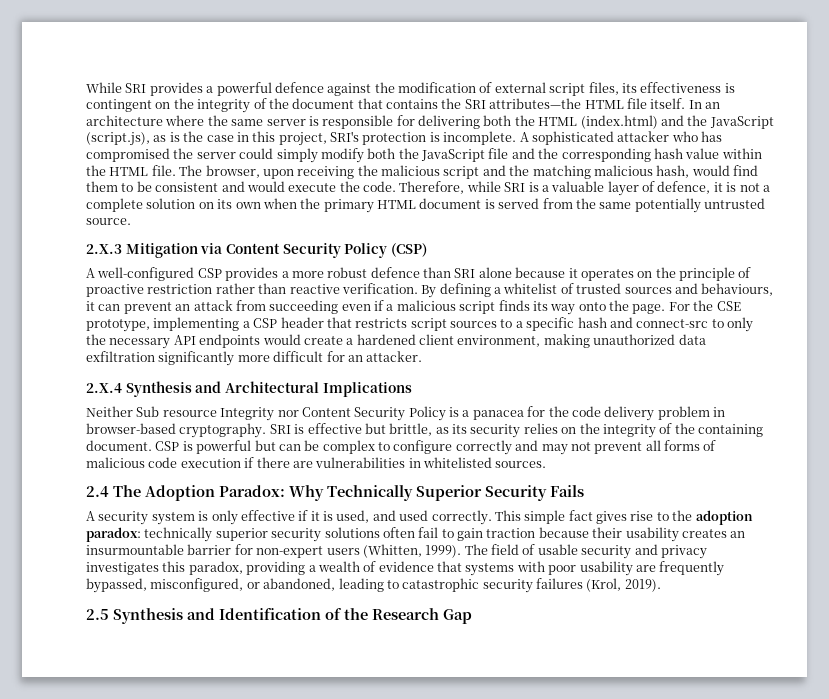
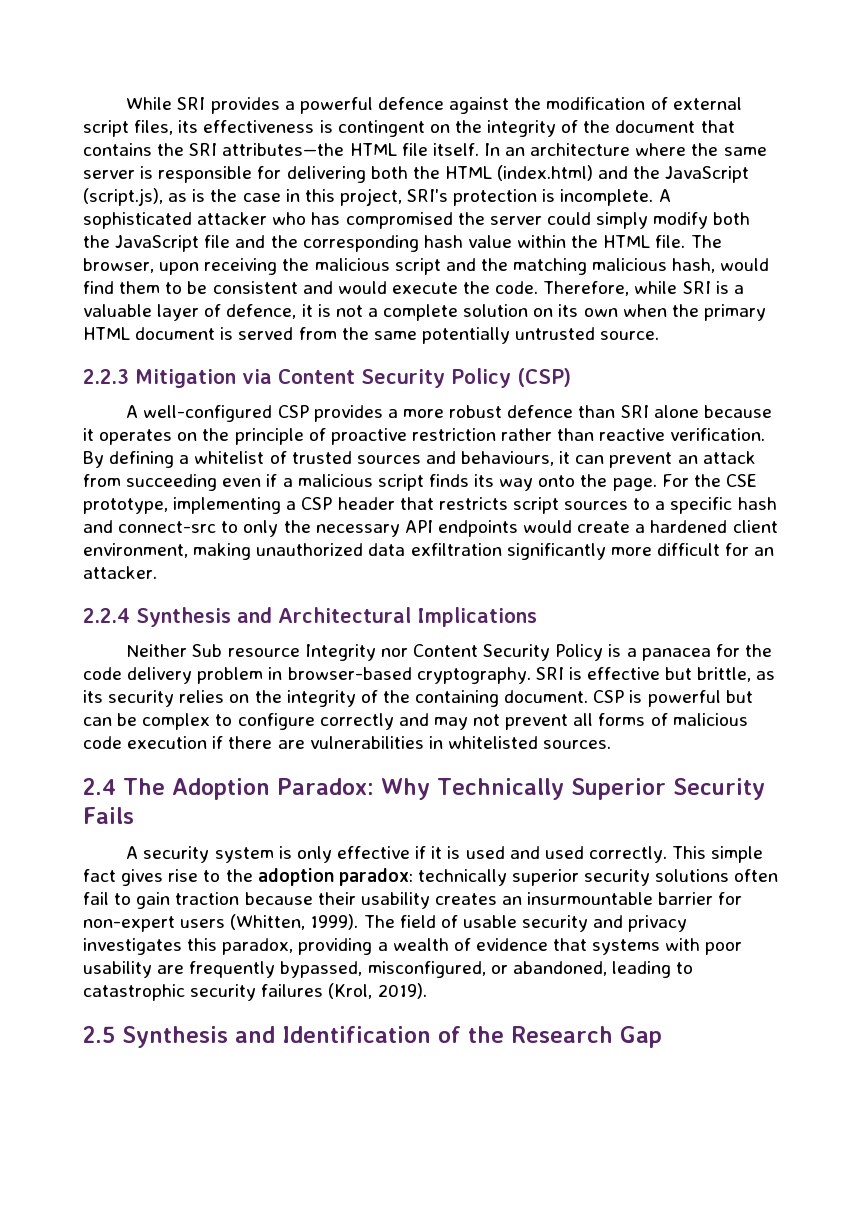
[86,244,122,254] 2.X.3 -> [83,369,129,384] 2.2.3
[86,383,122,393] 2.X.4 -> [83,608,130,623] 2.2.4
[336,510,370,523] used, -> [465,846,505,859] used

